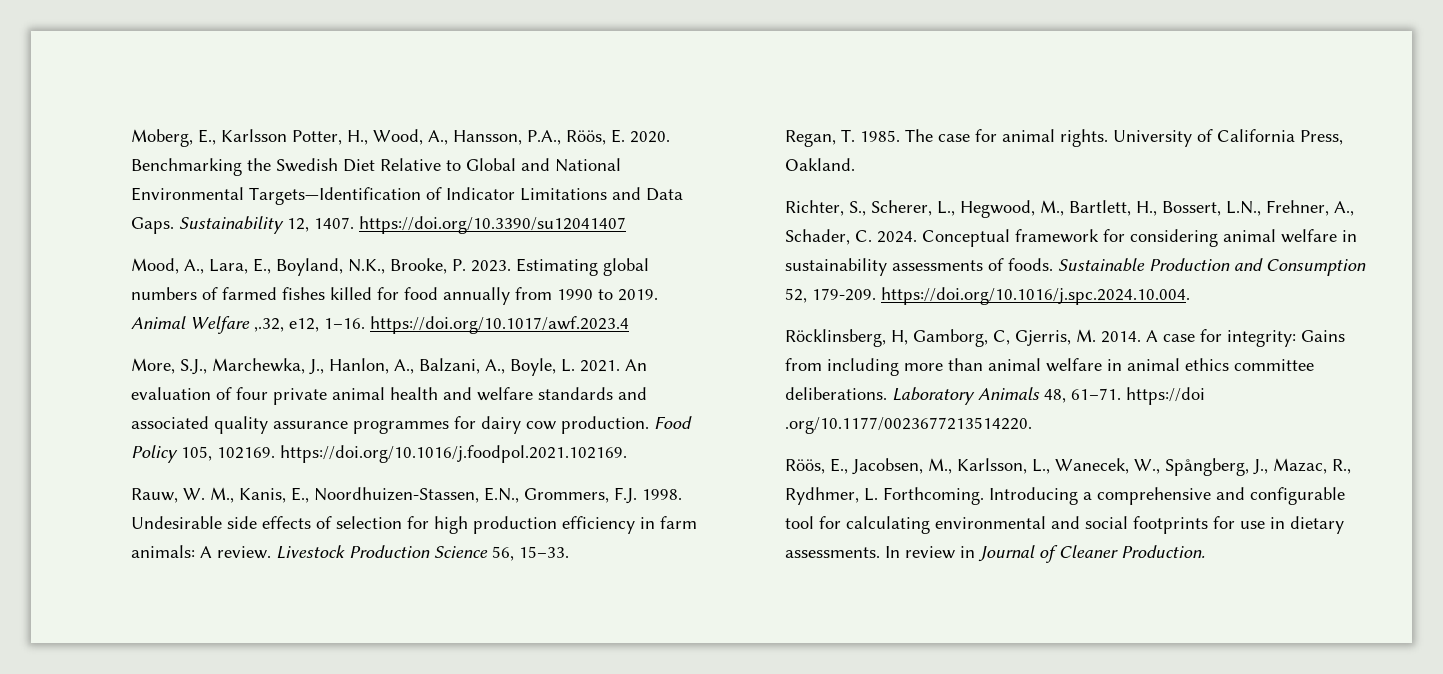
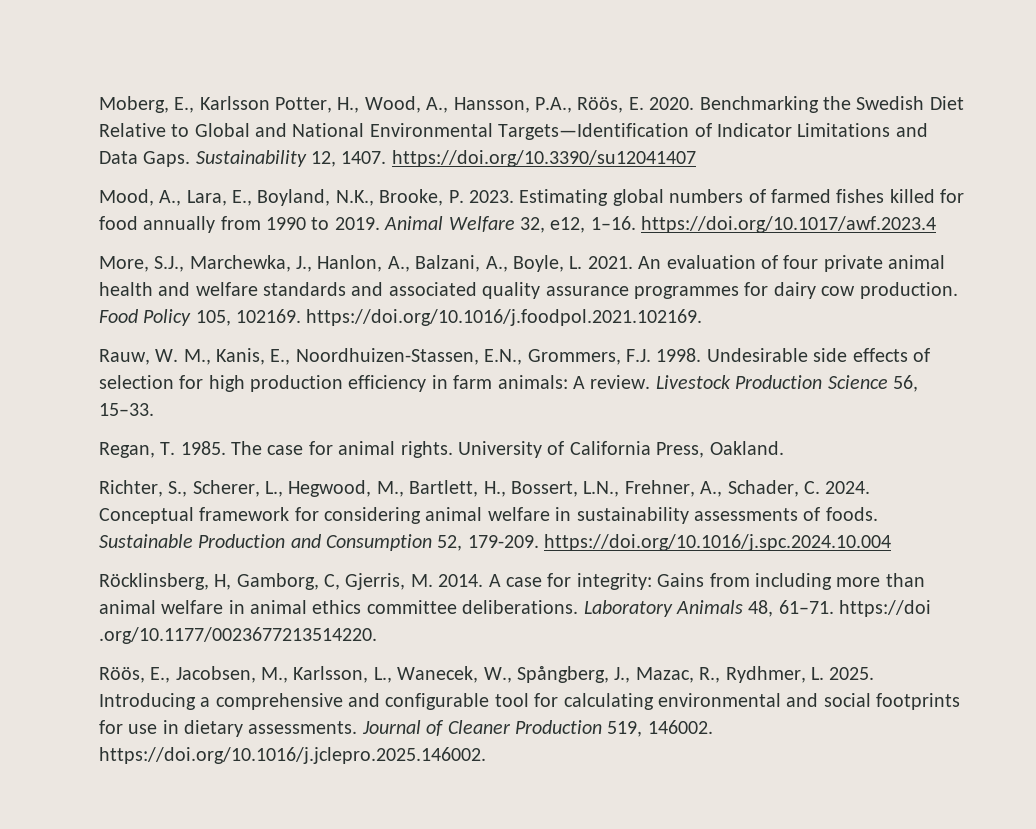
[254,318,285,332] ,.32, -> [519,217,545,233] 32,
[881,287,1191,305] https://doi.org/10.1016/j.spc.2024.10.004. -> [544,534,892,551] https://doi.org/10.1016/j.spc.2024.10.004
[883,487,985,505] Forthcoming. -> [829,667,875,680] 2025.
[885,545,1206,563] In review in Journal of Cleaner Production. -> [361,720,713,737] [98,747,486,764] Journal of Cleaner Production 519, 146002. https://doi.org/10.1016/j.jclepro.2025.146002.

